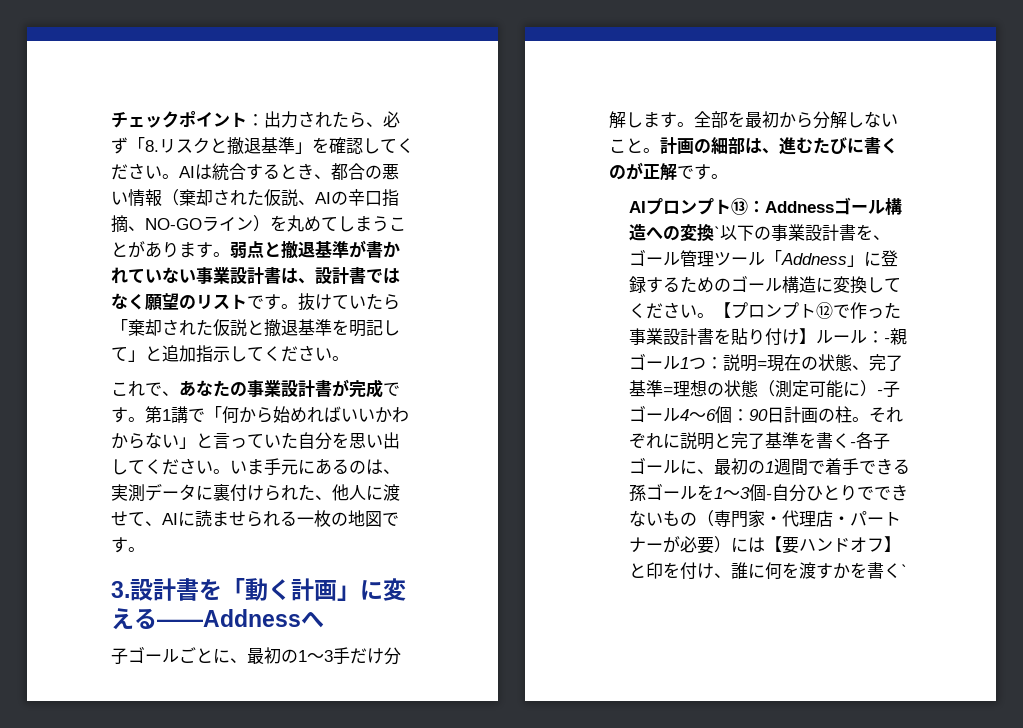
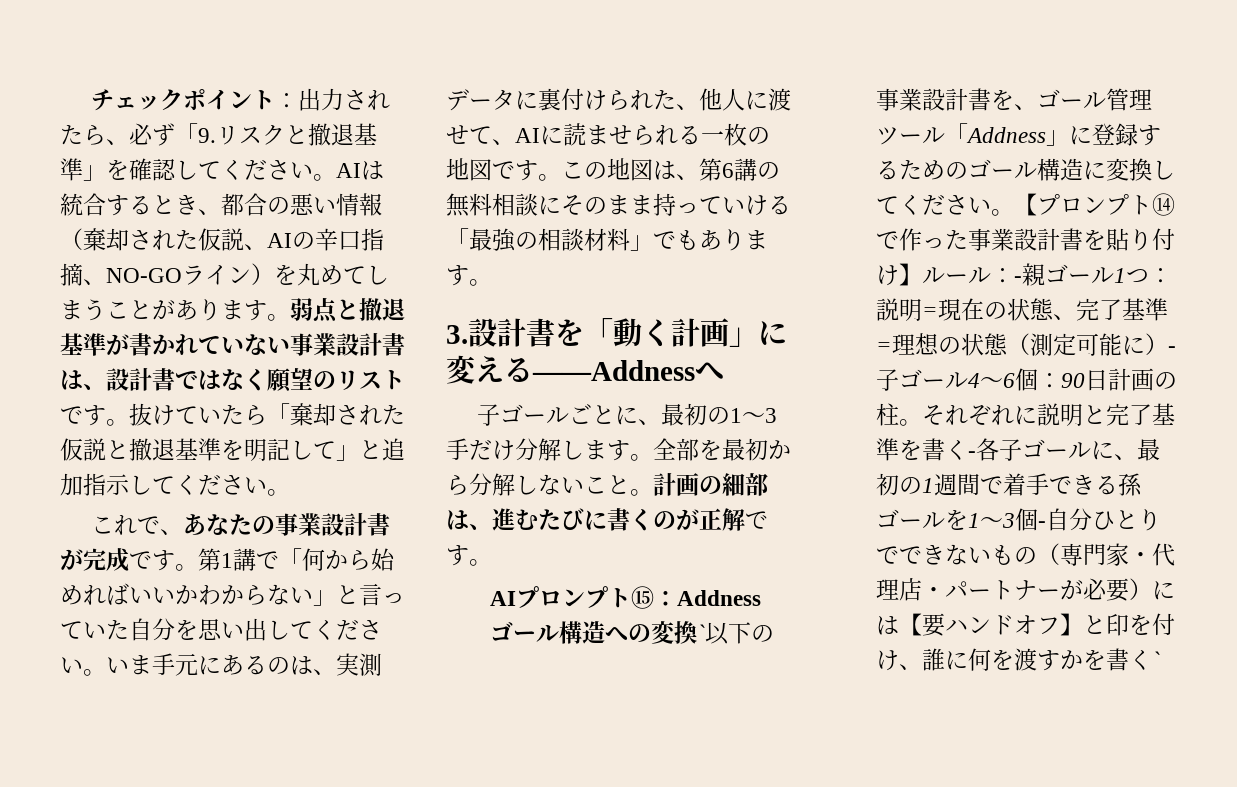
[145,140,159,152] 8. -> [198,128,216,143] 9.
(145, 549) none -> [561,158,780,181] [446,193,791,217] [446,228,768,252] [446,265,492,286] この地図は、第6講の無料相談にそのまま持っていける「最強の相談材料」でもあります。
[731,198,749,215] ⑬ -> [630,586,654,609] ⑮
[816,302,834,319] ⑫ -> [1151,193,1175,216] ⑭

